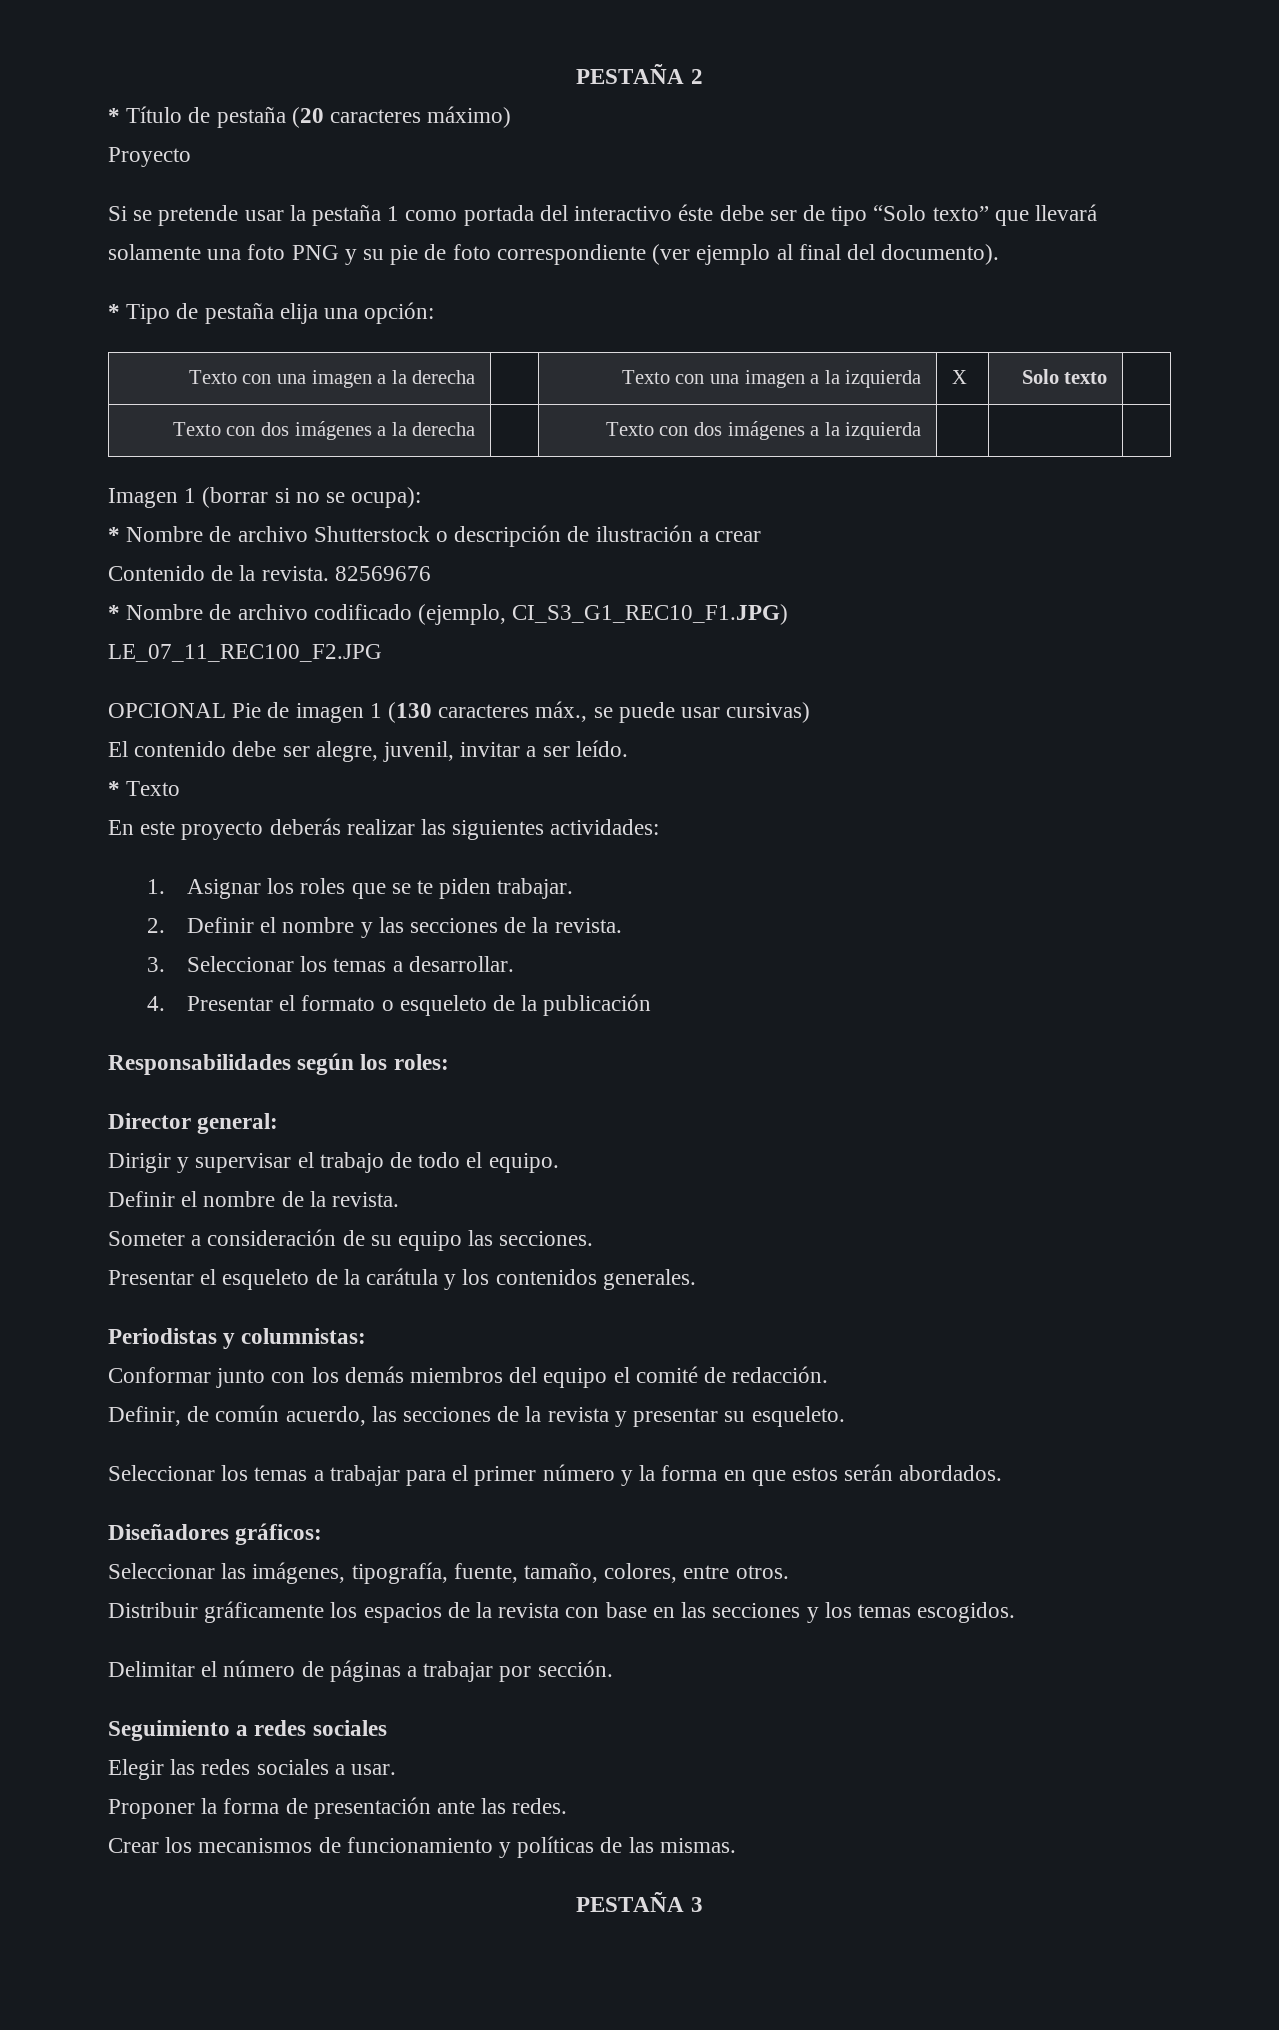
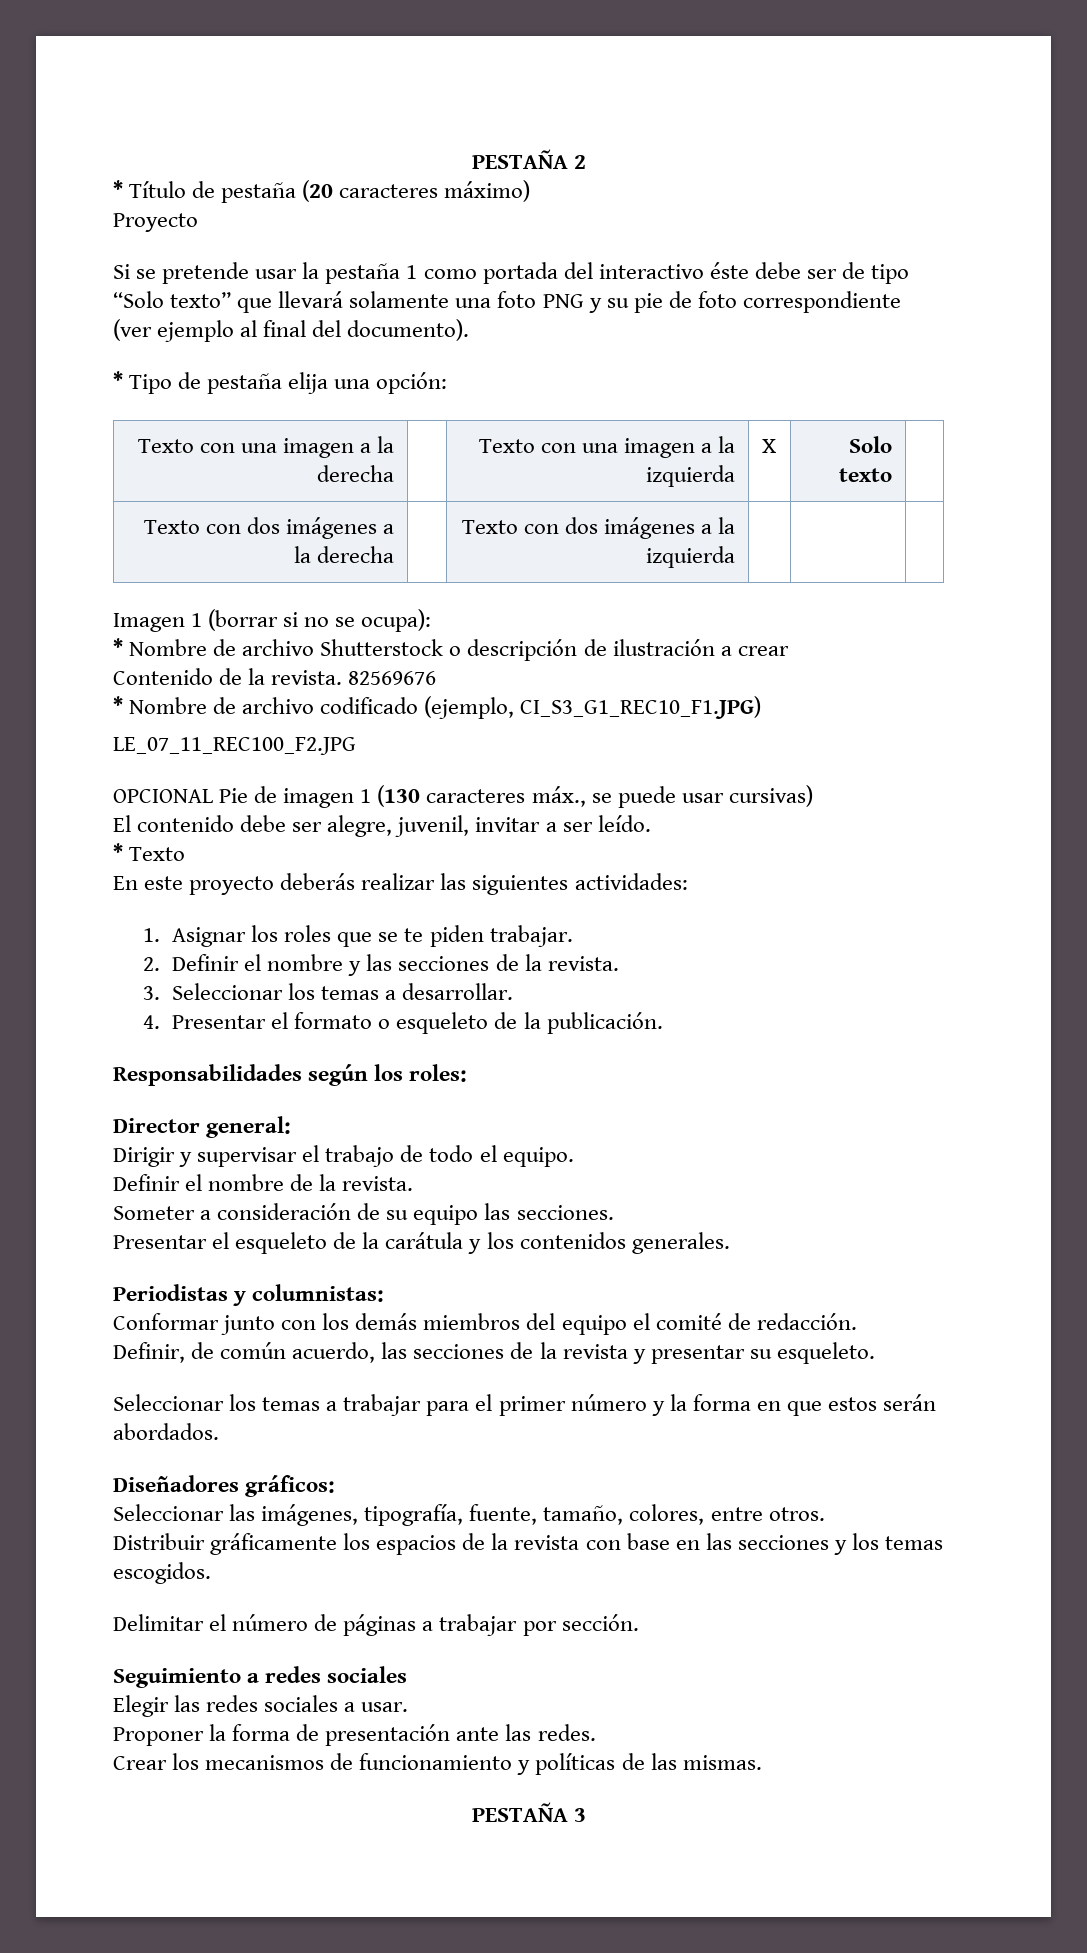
[543,994,652,1016] publicación -> [546,1012,663,1034] publicación.

